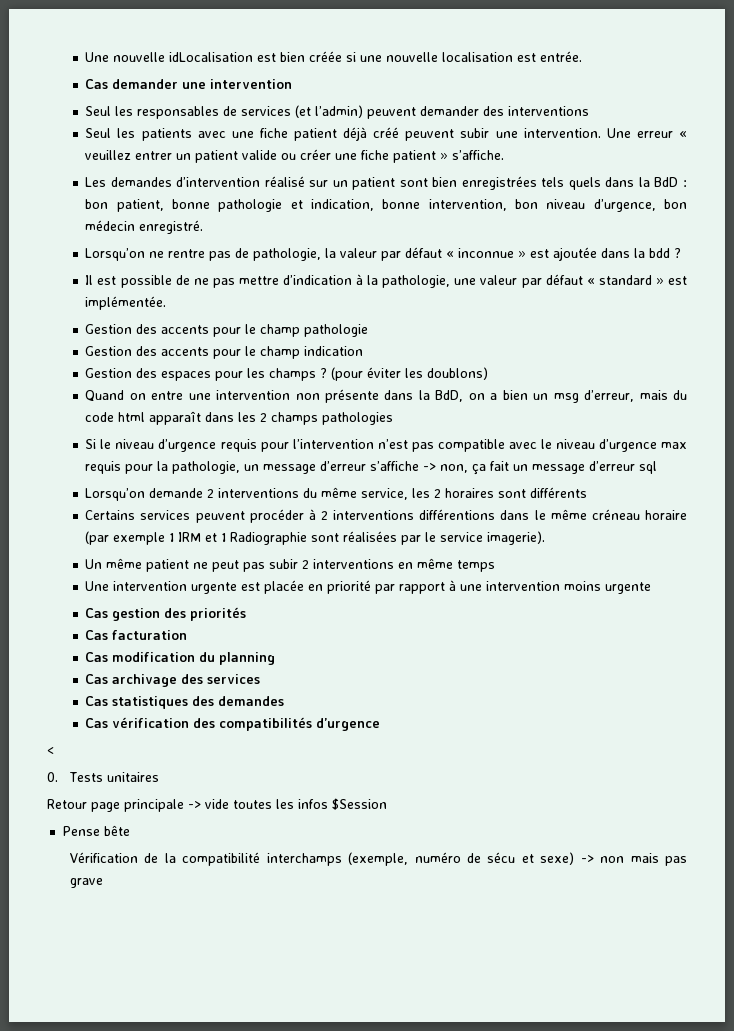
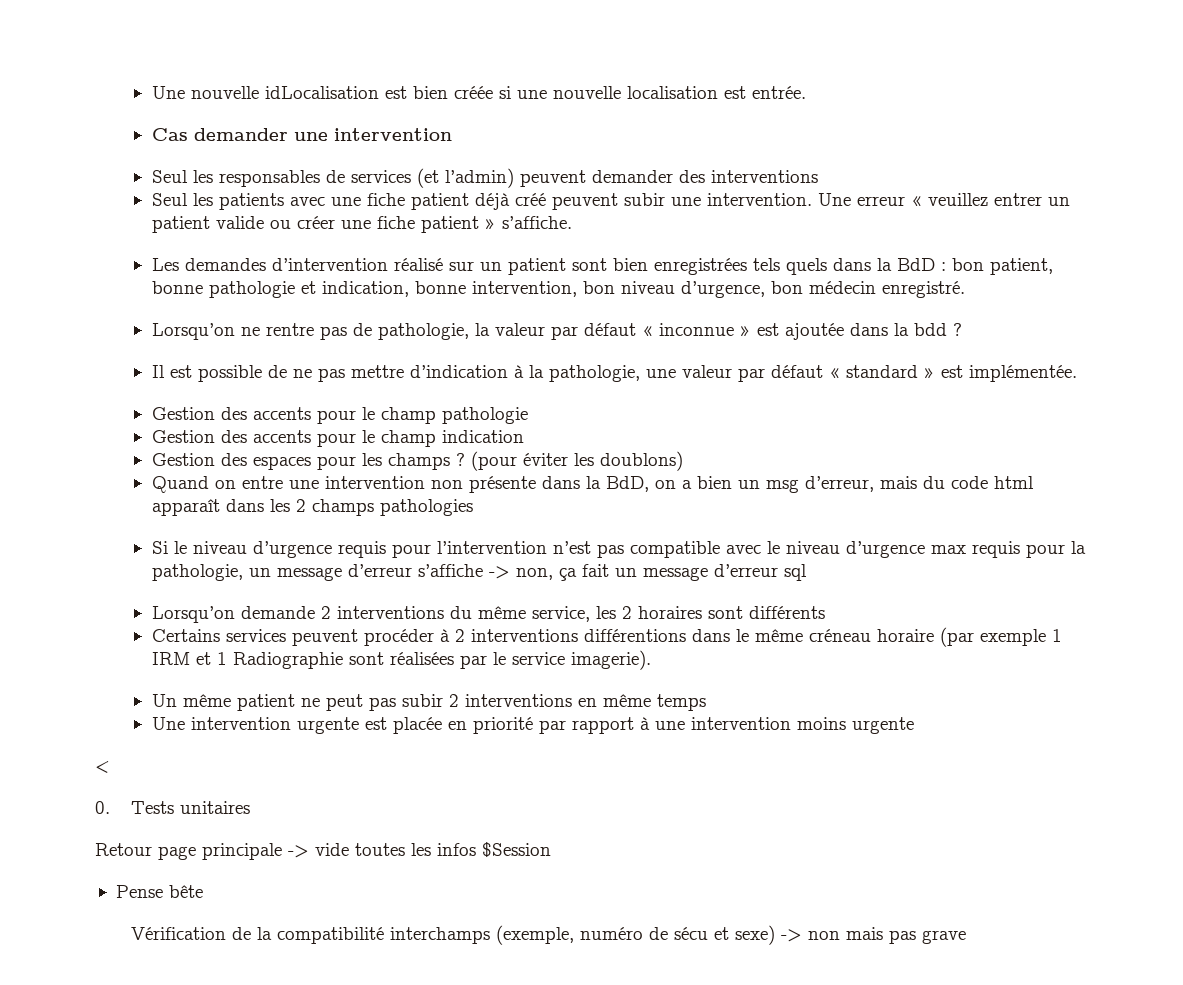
[85,607,247,621] [85,630,188,640] [85,652,276,665] [85,674,261,687] [85,696,285,709] [85,717,381,731] // Cas gestion des priorités // Cas facturation // Cas modification du planning // Cas archivage des services // Cas statistiques des demandes // Cas vérification des compatibilités d’urgence -> (914, 725) none

